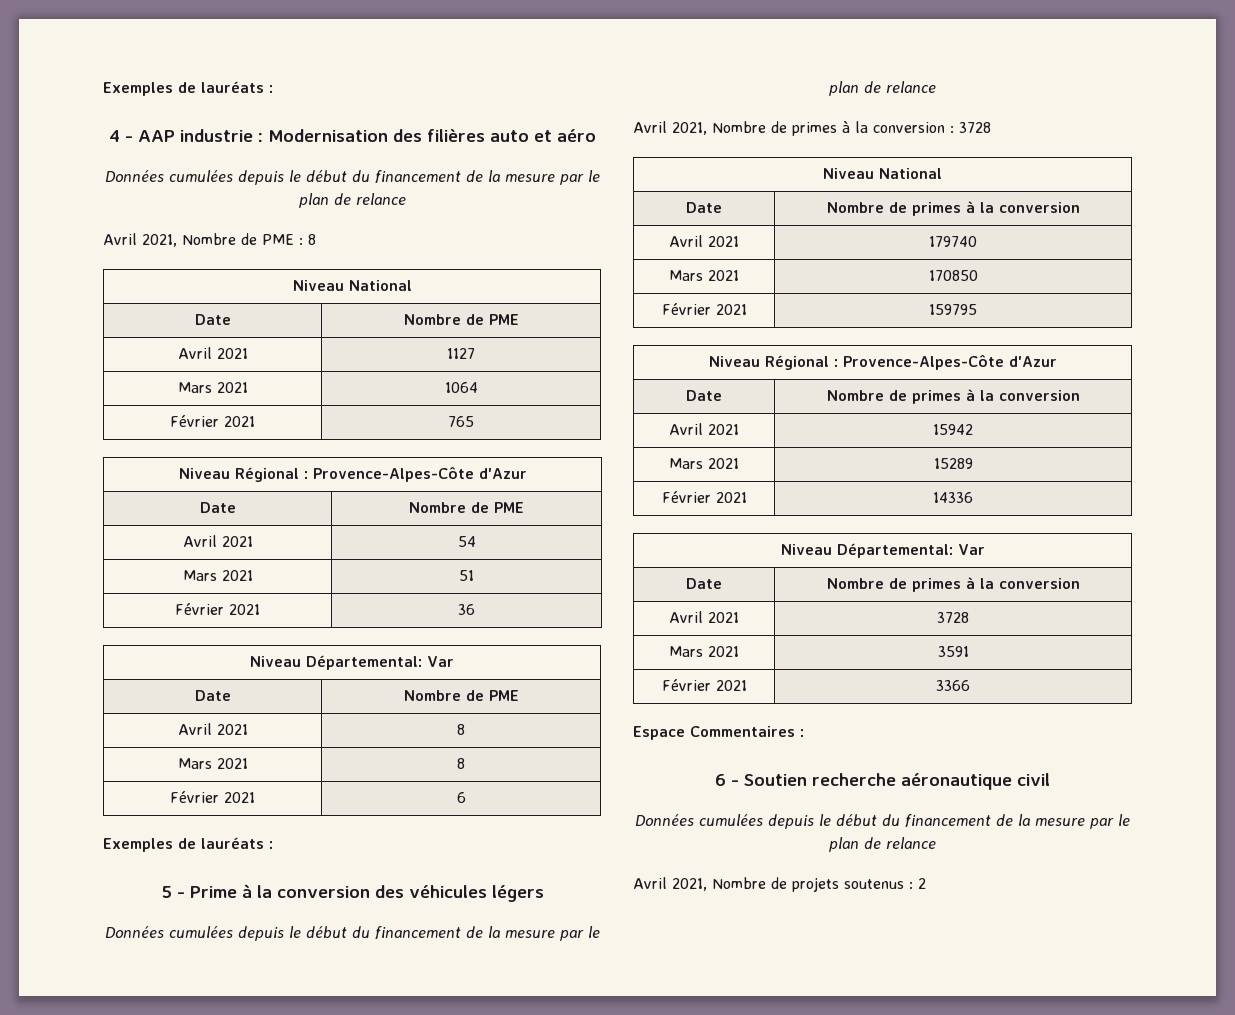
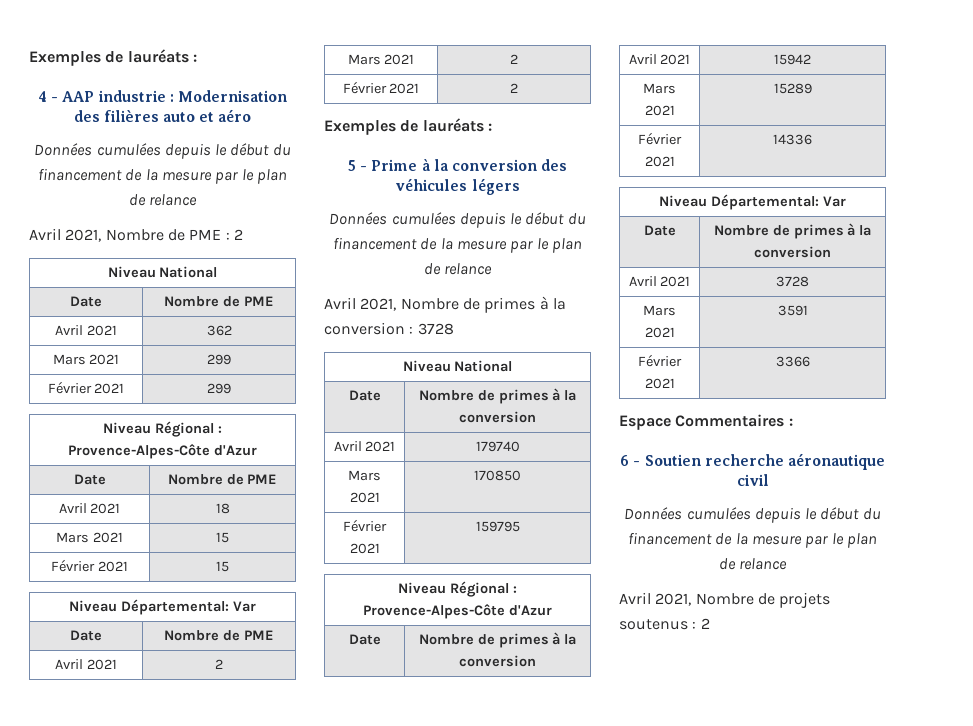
[308,234,316,245] 8 -> [233,229,243,240] 2
[447,348,475,359] [177,382,248,393] [444,382,478,393] [170,415,255,427] [448,416,474,427] 1127 // Mars 2021 | 1064 // Février 2021 | 765 -> [206,325,232,336] [52,354,120,365] [207,354,231,365] [47,381,125,394] [207,383,231,394] 362 // Mars 2021 | 299 // Février 2021 | 299
[457,536,476,547] [182,570,253,581] [459,570,474,581] [175,603,260,615] [458,604,475,615] 54 // Mars 2021 | 51 // Février 2021 | 36 -> [215,503,230,514] [56,532,123,543] [216,532,229,543] [51,559,128,572] [216,561,229,572] 18 // Mars 2021 | 15 // Février 2021 | 15
[457,724,465,735] [177,758,248,769] [457,758,465,769] [170,791,255,803] [456,792,466,803] 8 // Mars 2021 | 8 // Février 2021 | 6 -> [215,659,223,669] [347,54,415,65] [510,54,518,64] [342,81,420,94] [510,83,518,93] 2 // Mars 2021 | 2 // Février 2021 | 2

